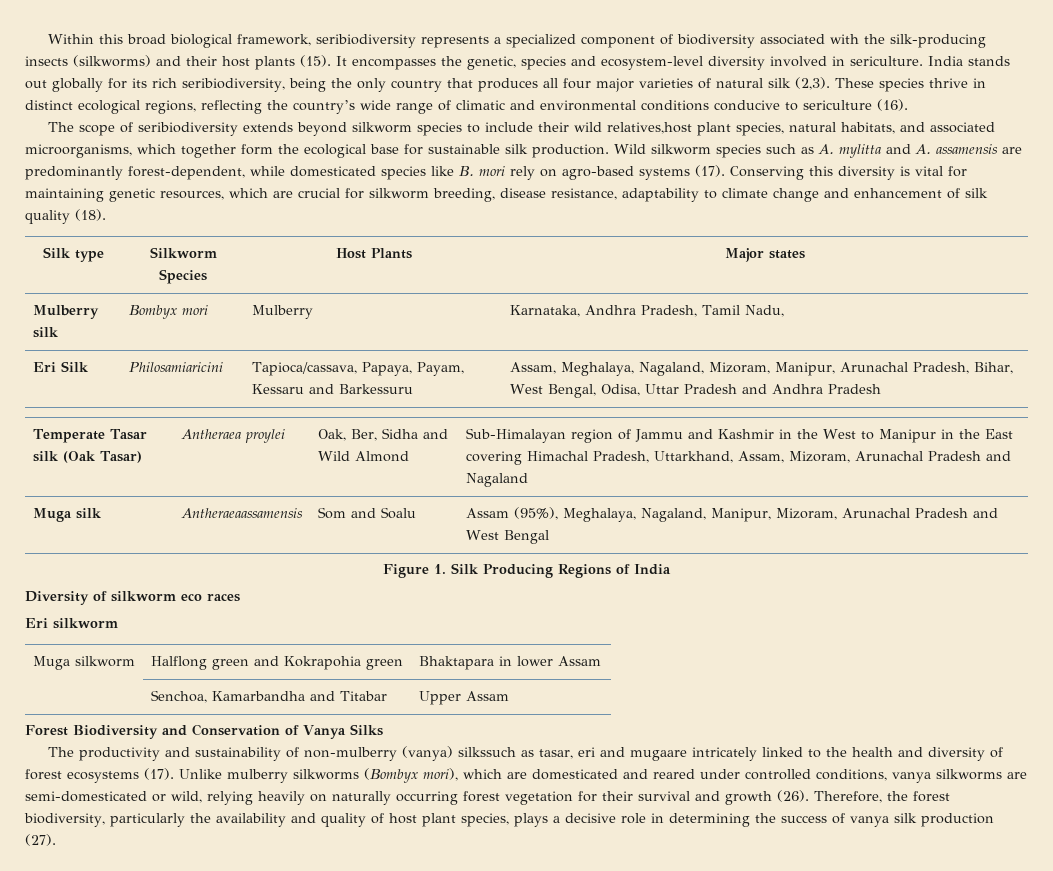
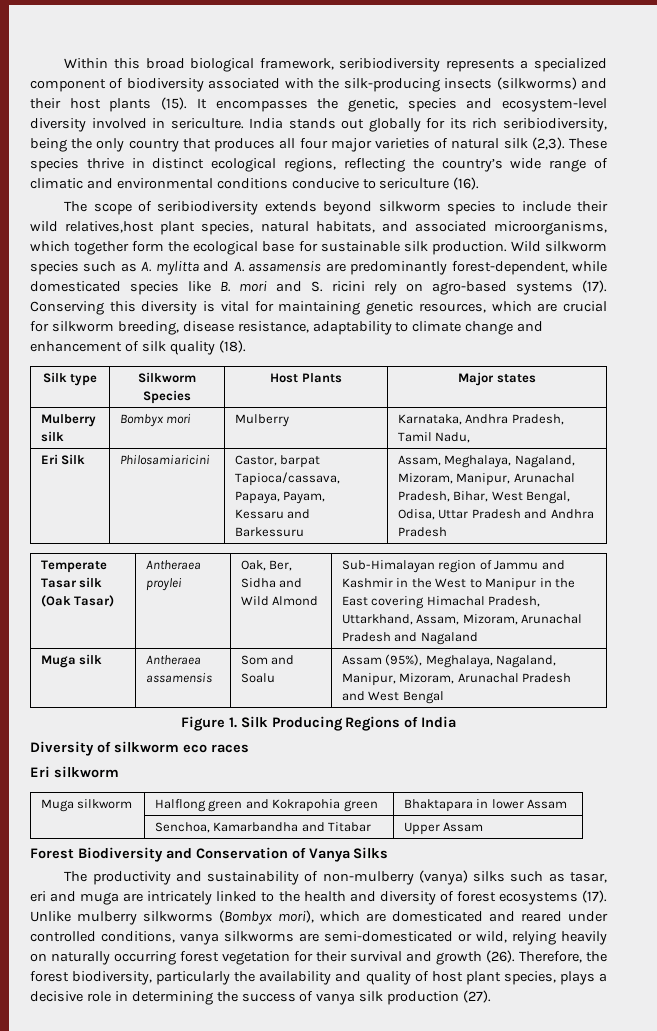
(505, 171) none -> [276,281,365,292] and S. ricini
(223, 367) none -> [234,455,321,468] Castor, barpat
[180,508,303,518] Antheraeaassamensis -> [145,655,201,665] [145,673,212,683] Antheraea assamensis
[458,747,517,757] silkssuch -> [473,871,544,882] silks such
[630,750,688,761] mugaare -> [80,892,144,905] muga are

